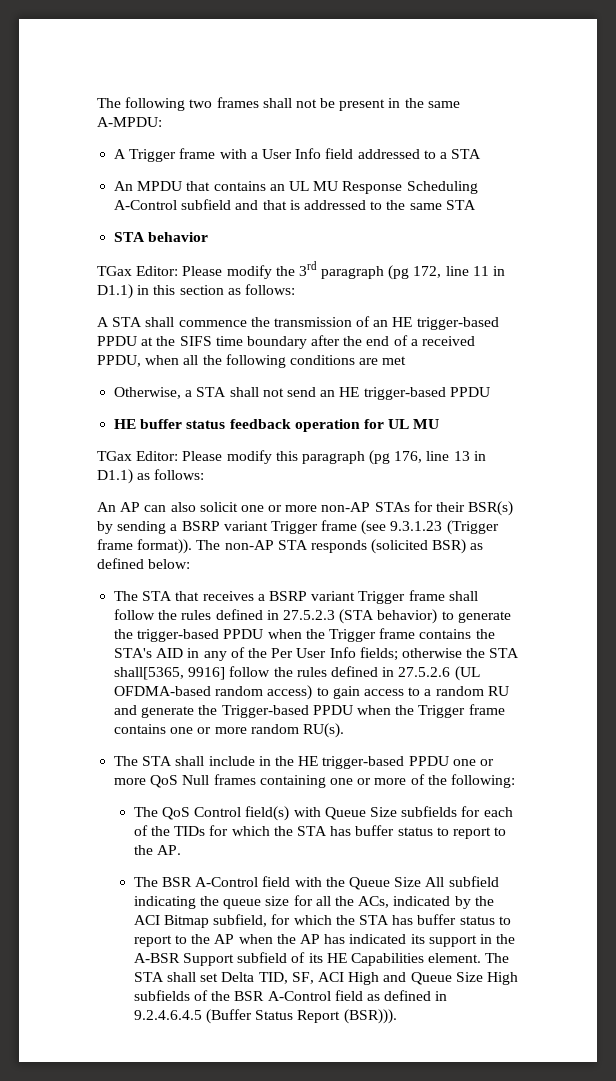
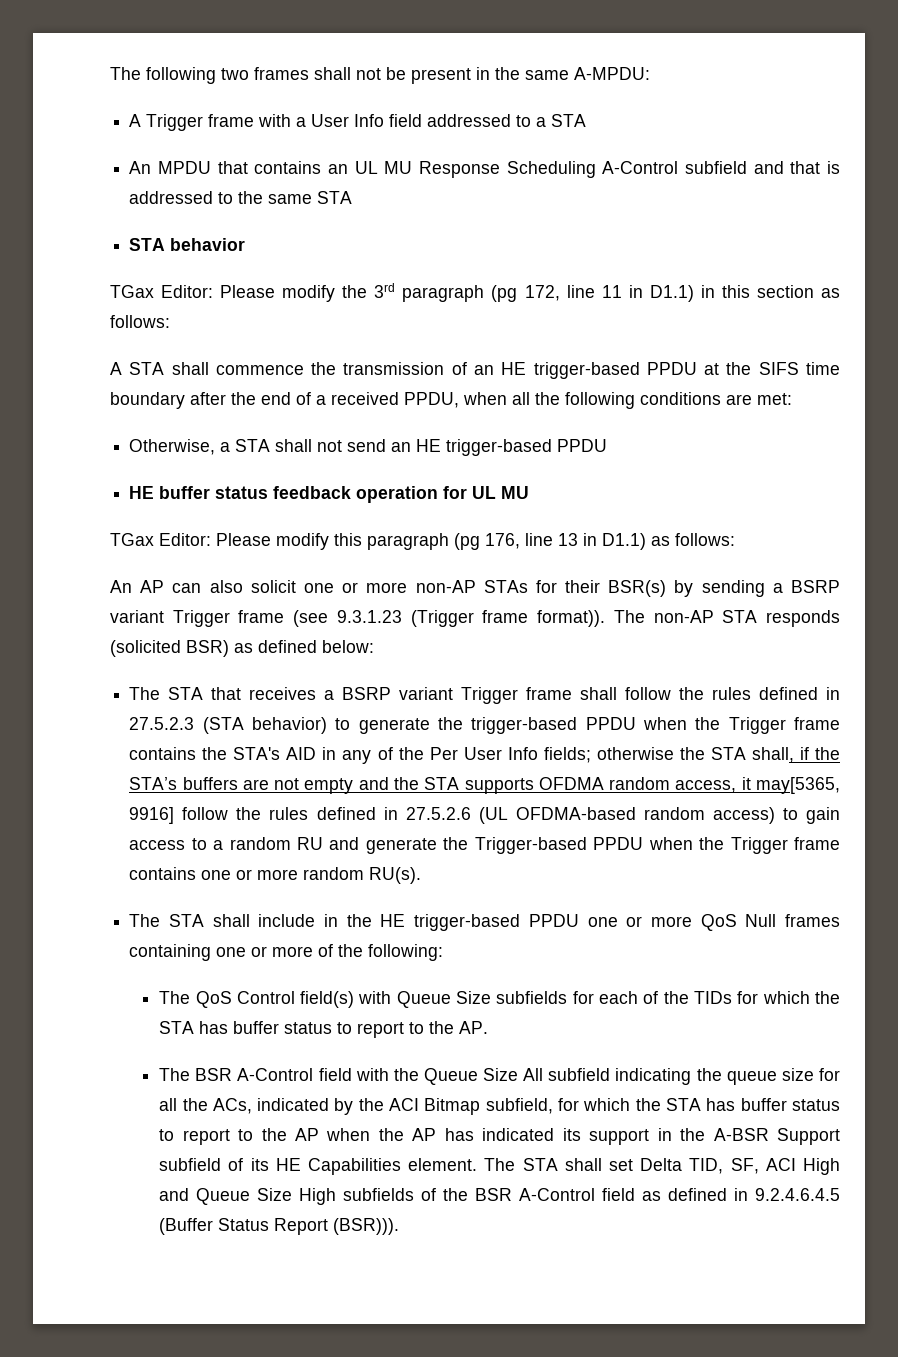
[382,356,407,365] met -> [757,393,792,405] met:
[114,667,185,680] shall[5365, -> [751,747,840,763] [129,777,841,794] shall, if the STA’s buffers are not empty and the STA supports OFDMA random access, it may[5365,

